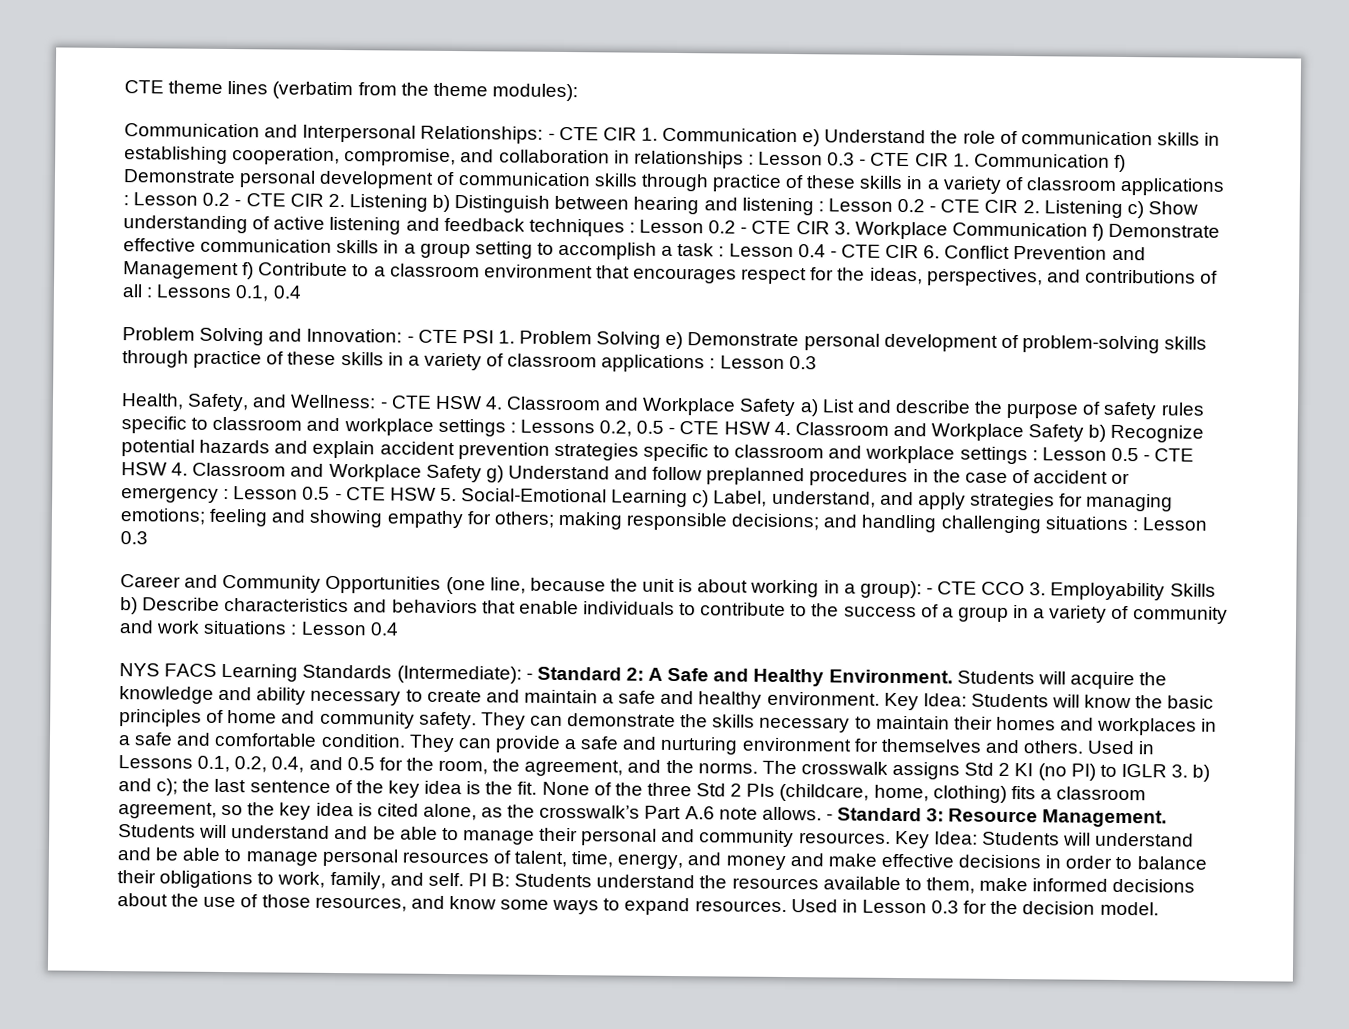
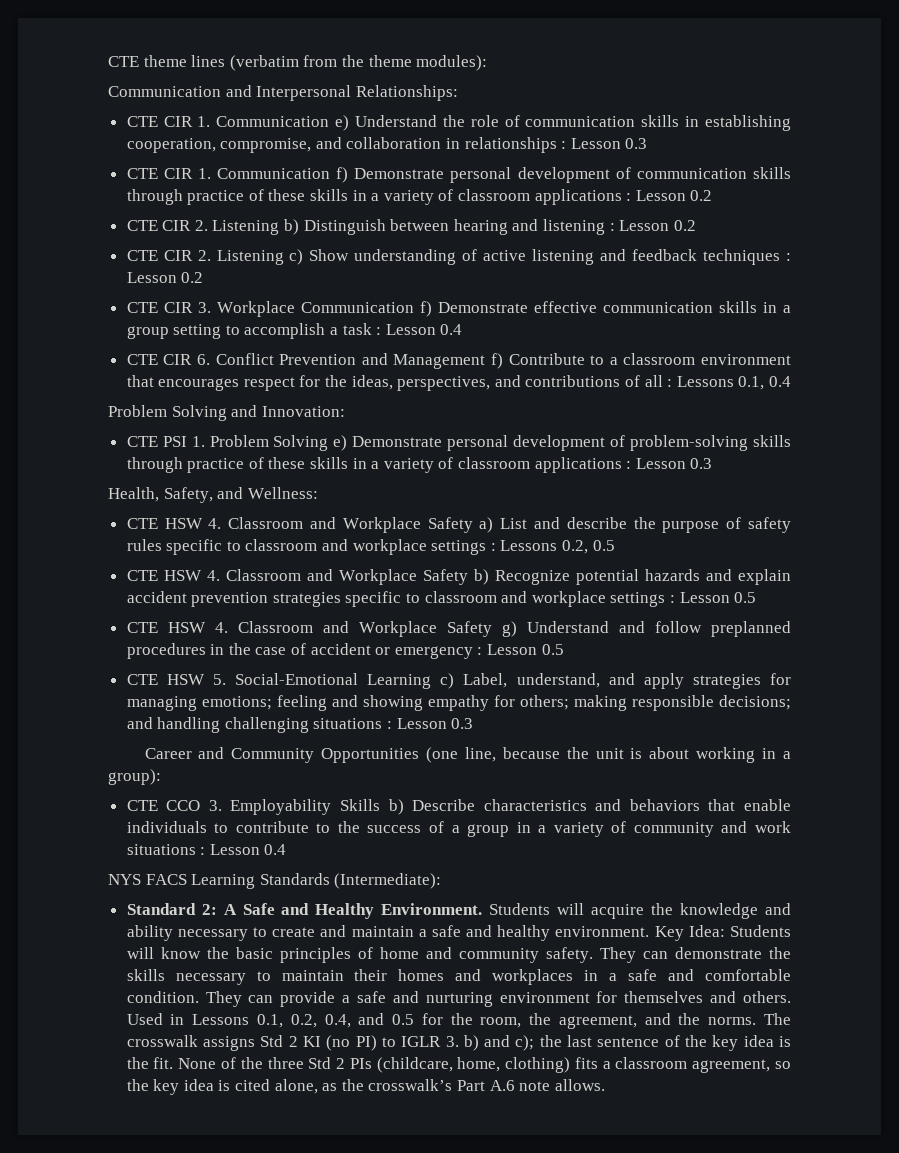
[547,132,555,140] - -> (458, 93) //
[859,158,867,166] - -> (648, 143) //
[234,199,242,207] - -> (713, 195) //
[929,205,937,213] - -> (696, 225) //
[740,226,748,234] - -> (204, 277) //
[829,250,837,258] - -> (463, 329) //
[406,335,414,343] - -> (345, 411) //
[379,401,387,409] - -> (318, 493) //
[668,426,676,435] - -> (615, 545) //
[1143,454,1151,462] - -> (757, 597) //
[334,492,342,501] - -> (564, 649) //
[925,587,933,595] - -> (161, 777) //
[525,672,533,680] - -> (442, 881) //
[825,807,1168,828] [118,824,1195,849] [117,847,1207,871] [117,870,1196,894] [117,893,1159,916] - Standard 3: Resource Management. Students will understand and be able to manage their personal and community resources. Key Idea: Students will understand and be able to manage personal resources of talent, time, energy, and money and make effective decisions in order to balance their obligations to work, family, and self. PI B: Students understand the resources available to them, make informed decisions about the use of those resources, and know some ways to expand resources. Used in Lesson 0.3 for the decision model. -> (605, 1085) none

